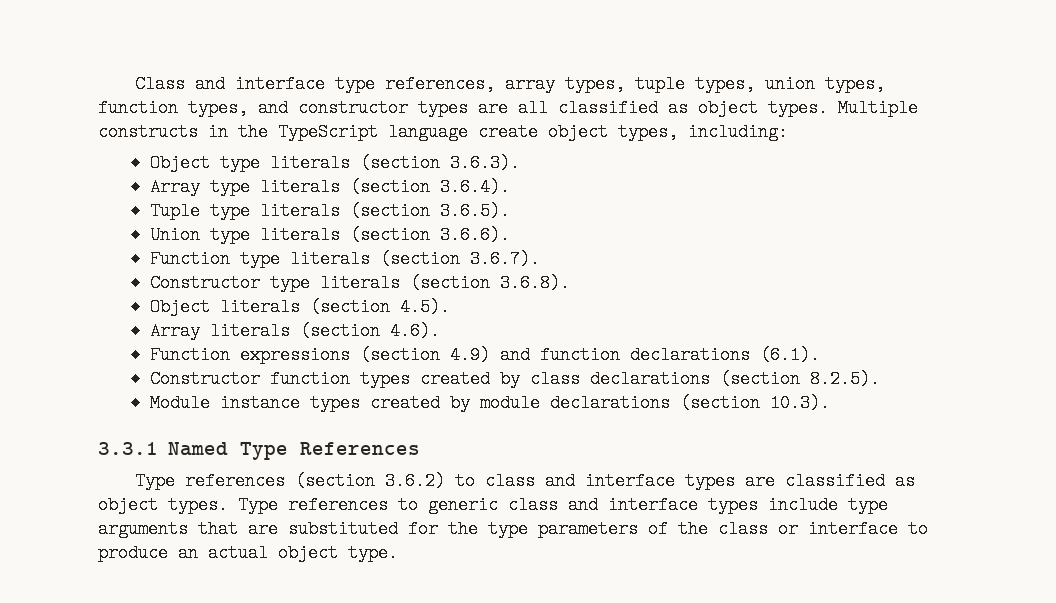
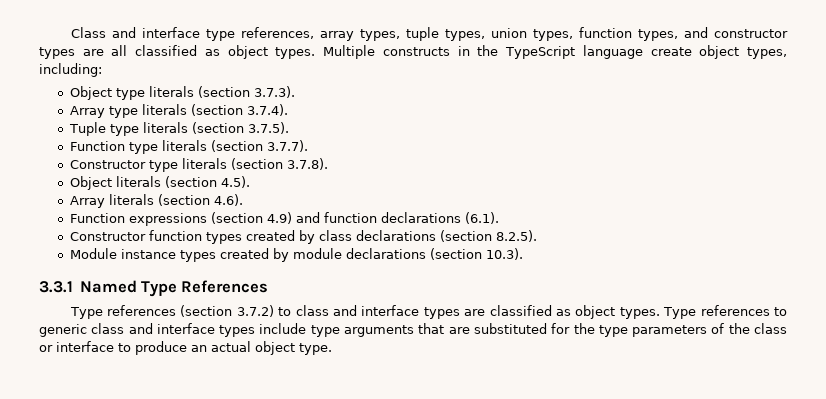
[449,154,520,172] 3.6.3). -> [254,86,296,98] 3.7.3).
[439,178,510,196] 3.6.4). -> [247,104,289,116] 3.7.4).
[439,202,510,220] [149,226,510,244] 3.6.5). // Union type literals (section 3.6.6). -> [248,122,290,134] 3.7.5).
[469,250,540,268] 3.6.7). -> [267,140,309,152] 3.7.7).
[499,274,570,292] 3.6.8). -> [287,158,329,170] 3.7.8).
[384,472,445,490] 3.6.2) -> [236,305,274,317] 3.7.2)

